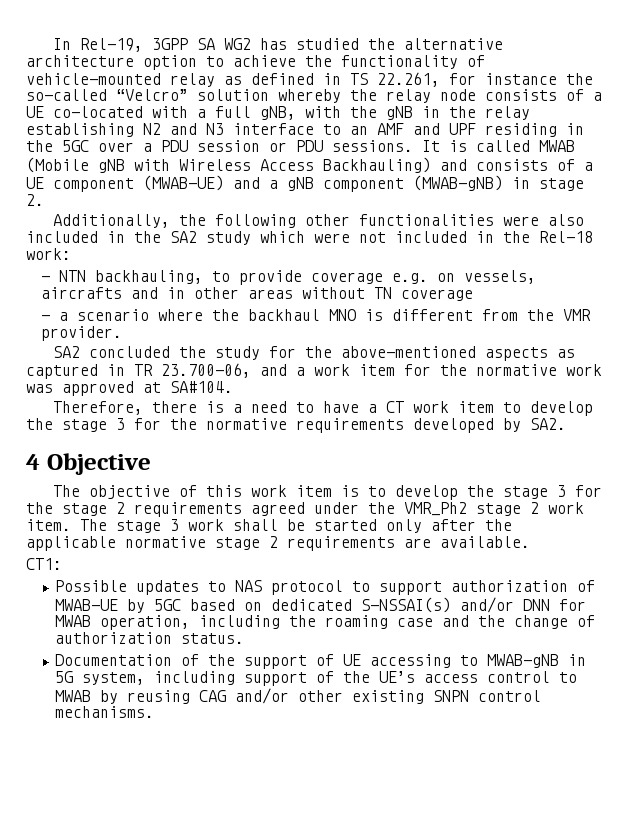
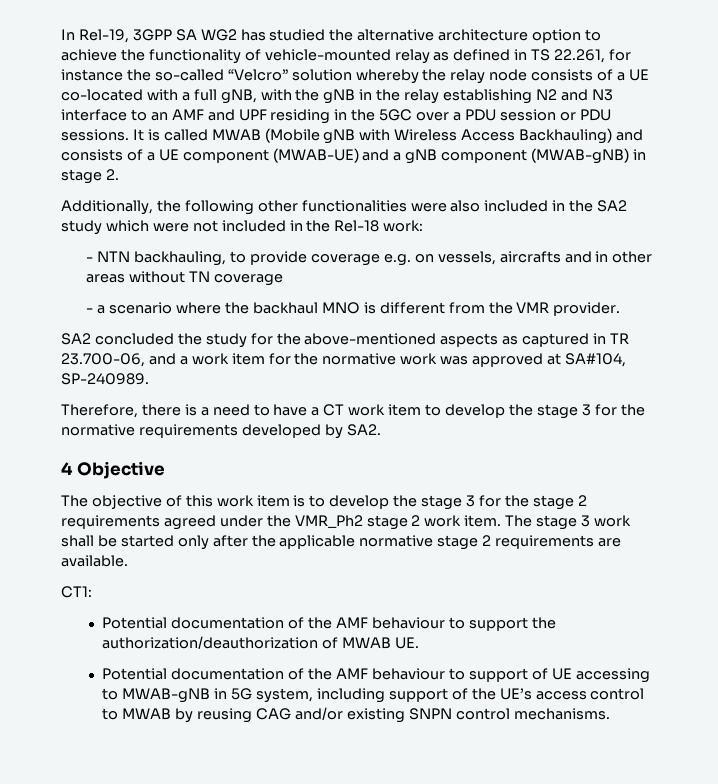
[170,381,233,393] SA#104. -> [564,353,626,367] [61,373,149,385] SA#104, SP-240989.
[54,580,595,595] [54,597,586,613] [54,615,595,630] [54,632,244,644] [54,654,235,666] Possible updates to NAS protocol to support authorization of MWAB-UE by 5GC based on dedicated S-NSSAI(s) and/or DNN for MWAB operation, including the roaming case and the change of authorization status. // Documentation of the -> [102,617,556,631] [102,636,420,649] [102,668,465,680] Potential documentation of the AMF behaviour to support the authorization/deauthorization of MWAB UE. // Potential documentation of the AMF behaviour to
[297,690,343,702] other -> (343, 713) none

